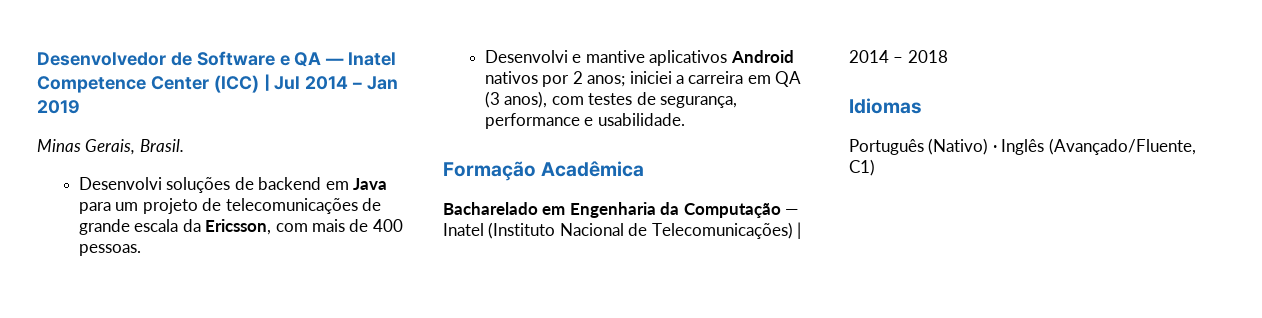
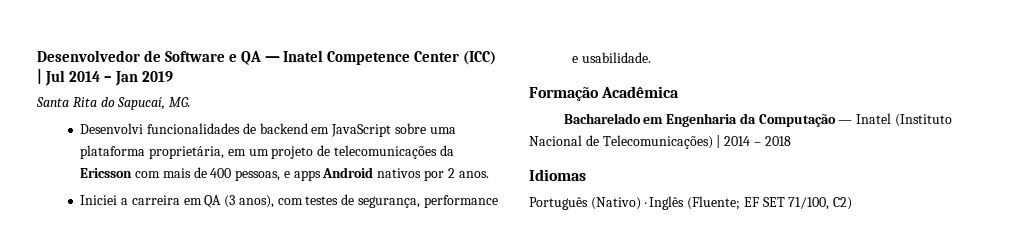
[37,139,184,155] [78,177,231,193] Minas Gerais, Brasil. // Desenvolvi soluções -> [36,97,192,110] [80,123,240,134] Santa Rita do Sapucaí, MG. // Desenvolvi funcionalidades
[353,178,388,190] [78,198,382,214] [78,219,403,235] [78,244,141,256] [484,50,728,66] Java para um projeto de telecomunicações de grande escala da Ericsson, com mais de 400 pessoas. // Desenvolvi e mantive aplicativos -> [331,123,456,137] [80,145,454,159] [80,167,321,181] JavaScript sobre uma plataforma proprietária, em um projeto de telecomunicações da Ericsson com mais de 400 pessoas, e apps
[587,71,672,87] anos; iniciei -> [458,171,489,178] [80,195,118,205] anos. // Iniciei
[1048,138,1196,155] [849,159,875,176] (Avançado/Fluente, C1) -> [687,196,853,210] (Fluente; EF SET 71/100, C2)

